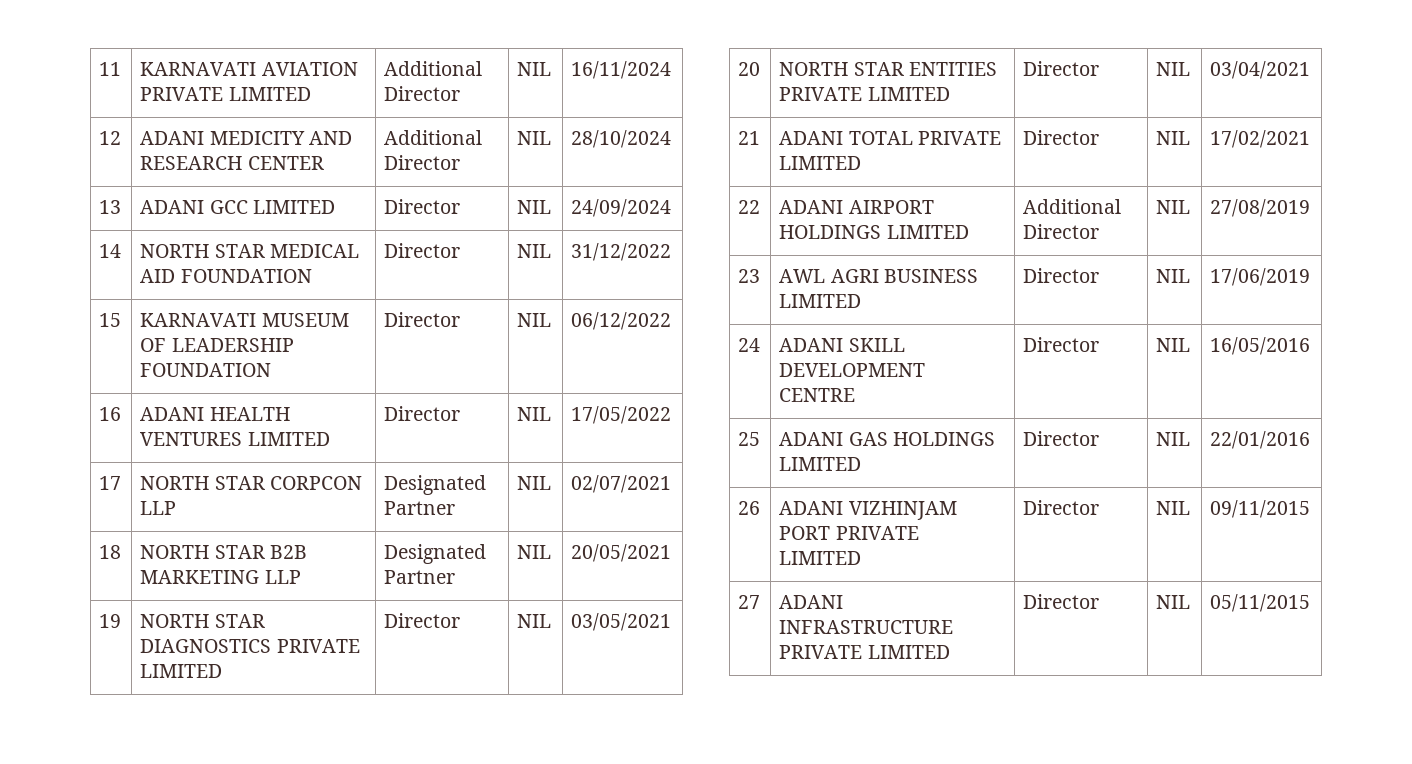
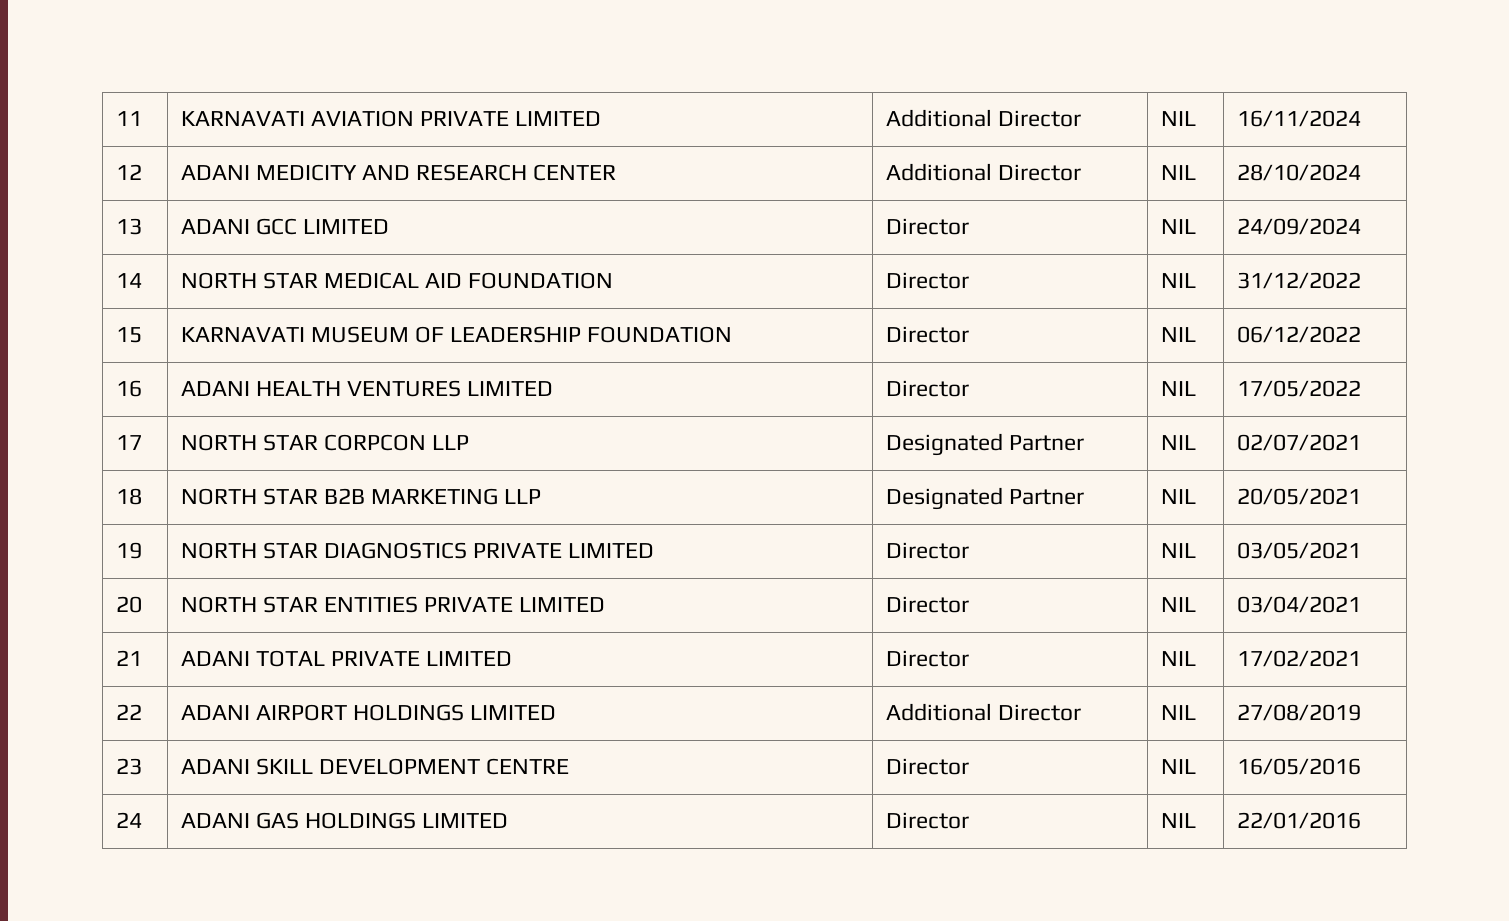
[779,269,978,283] [779,294,862,308] [1023,268,1100,283] [1156,269,1191,283] [1210,268,1311,286] [738,338,761,352] | AWL AGRI BUSINESS LIMITED | Director | NIL | 17/06/2019 // 24 -> (142, 766) none
[738,432,761,446] 25 -> [115,812,142,828] 24
[738,501,761,515] [779,501,957,520] [779,526,919,540] [779,551,862,565] [1023,500,1100,515] [1156,501,1191,515] [1210,500,1311,518] [738,595,761,609] [779,595,844,609] [779,620,954,634] [779,645,950,659] [1023,594,1100,609] [1156,595,1191,609] [1210,594,1311,612] // 26 | ADANI VIZHINJAM PORT PRIVATE LIMITED | Director | NIL | 09/11/2015 // 27 | ADANI INFRASTRUCTURE PRIVATE LIMITED | Director | NIL | 05/11/2015 -> (1361, 820) none

